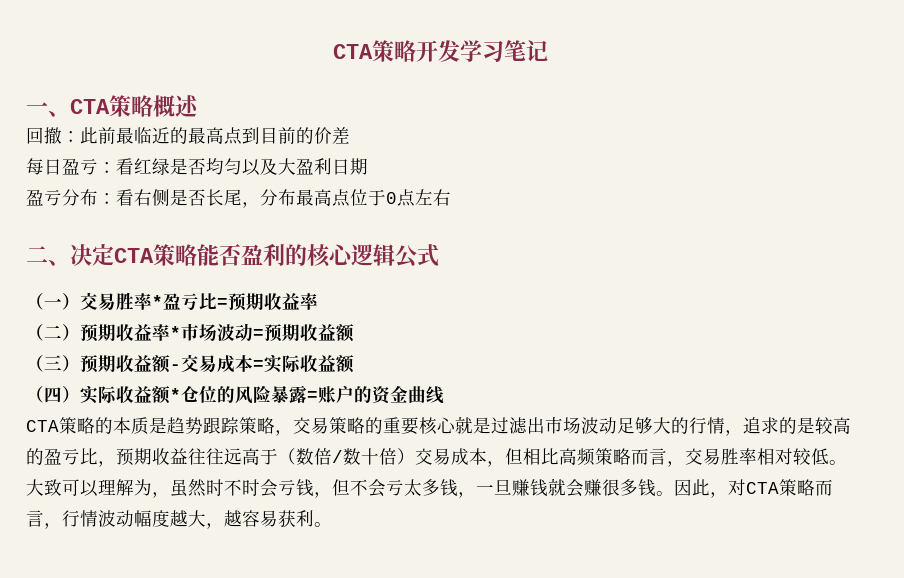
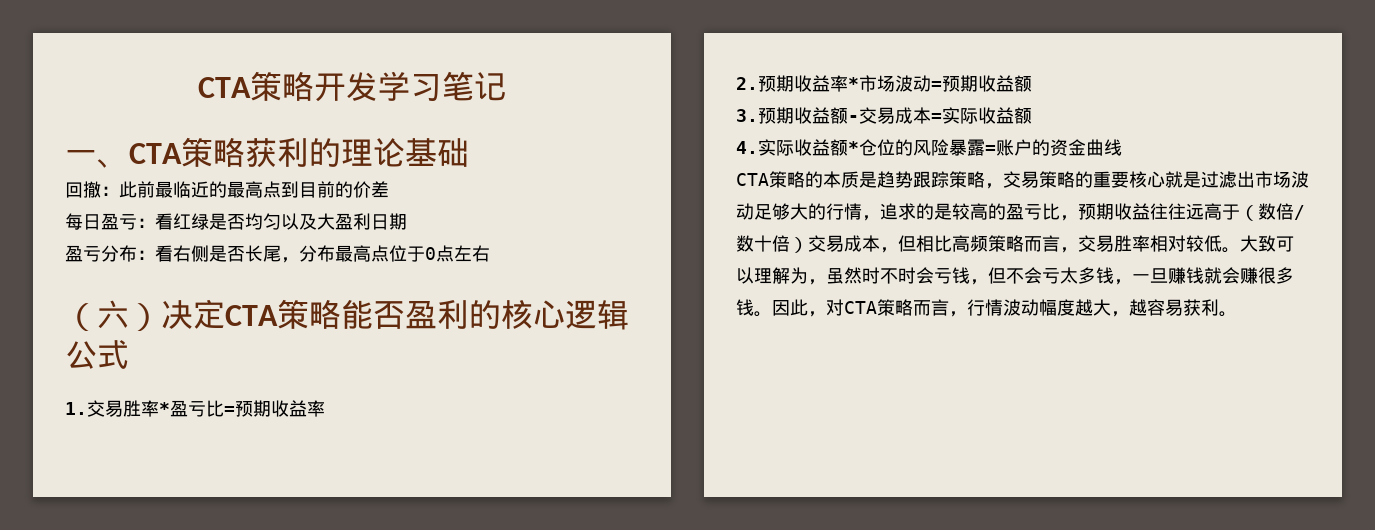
[153,95,199,117] 概述 -> [245,138,469,168] 获利的理论基础
[26,246,70,266] 二、 -> [65,300,161,331] （六）
[26,293,80,310] （一） -> [65,402,87,415] 1.
[26,324,80,341] （二） -> [736,77,758,90] 2.
[26,355,80,372] （三） -> [736,109,758,122] 3.
[26,386,80,403] （四） -> [736,141,758,154] 4.

